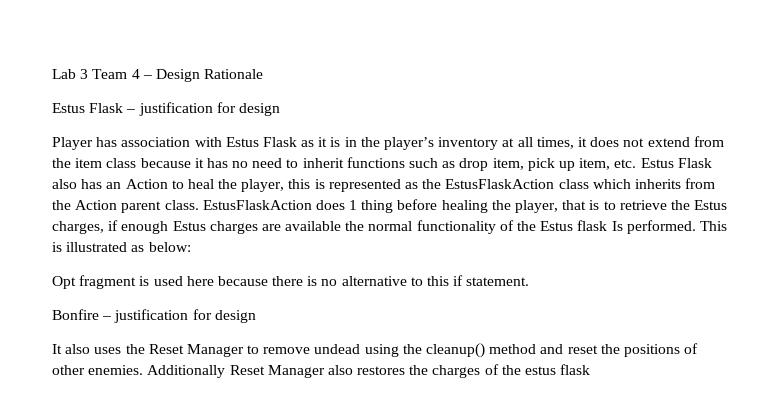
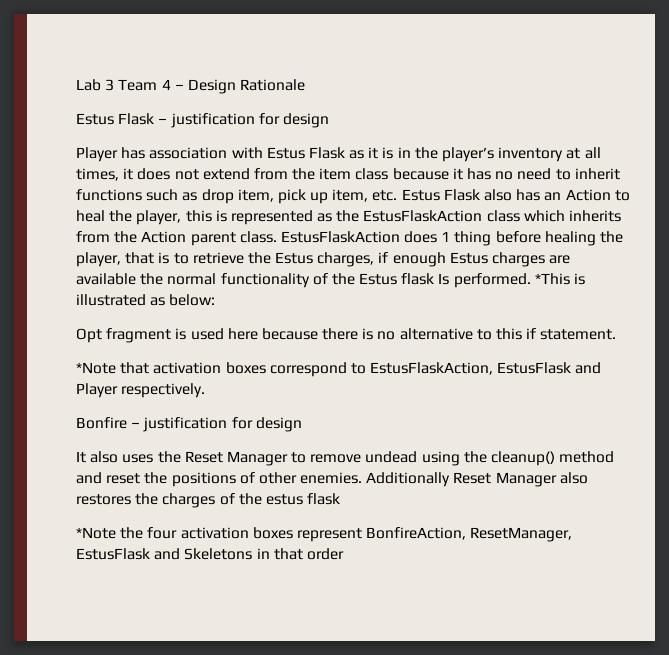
[699,221,727,231] This -> [534,273,570,285] *This
(530, 281) none -> [76,362,602,377] [76,383,206,398] // *Note that activation boxes correspond to EstusFlaskAction, EstusFlask and Player respectively.
(591, 369) none -> [76,527,573,542] [76,548,344,560] // *Note the four activation boxes represent BonfireAction, ResetManager, EstusFlask and Skeletons in that order

